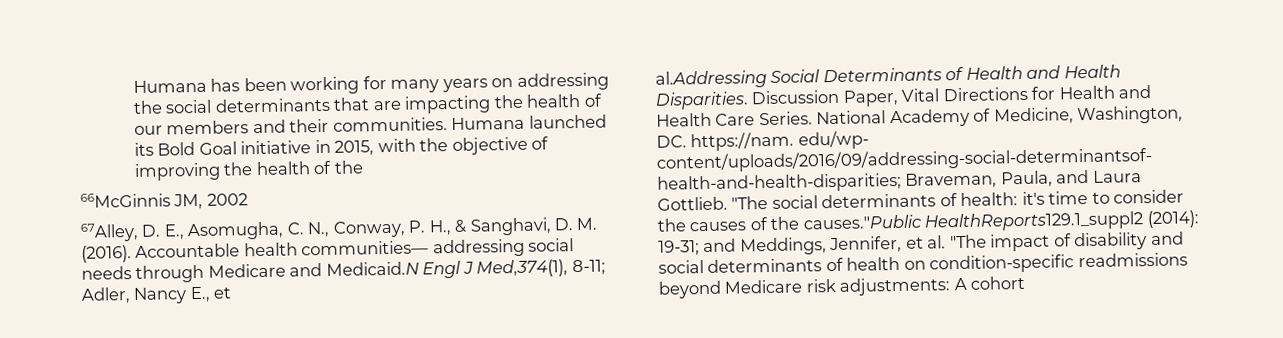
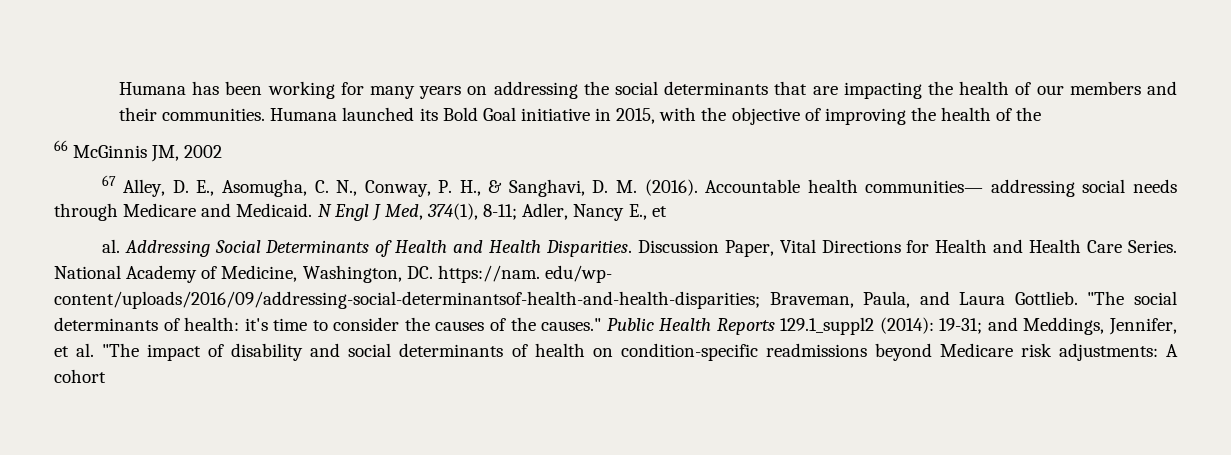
[80,192,171,208] 66McGinnis -> [54,140,148,158] 66 McGinnis
[80,222,139,242] 67Alley, -> [101,175,166,197] 67 Alley,
[325,259,569,279] Medicaid.N Engl J Med,374(1), -> [236,203,479,221] Medicaid. N Engl J Med, 374(1),
[655,70,767,89] al.Addressing -> [101,239,210,257] al. Addressing
[802,211,1144,232] causes."Public HealthReports129.1_suppl2 -> [541,317,875,335] causes." Public Health Reports 129.1_suppl2

